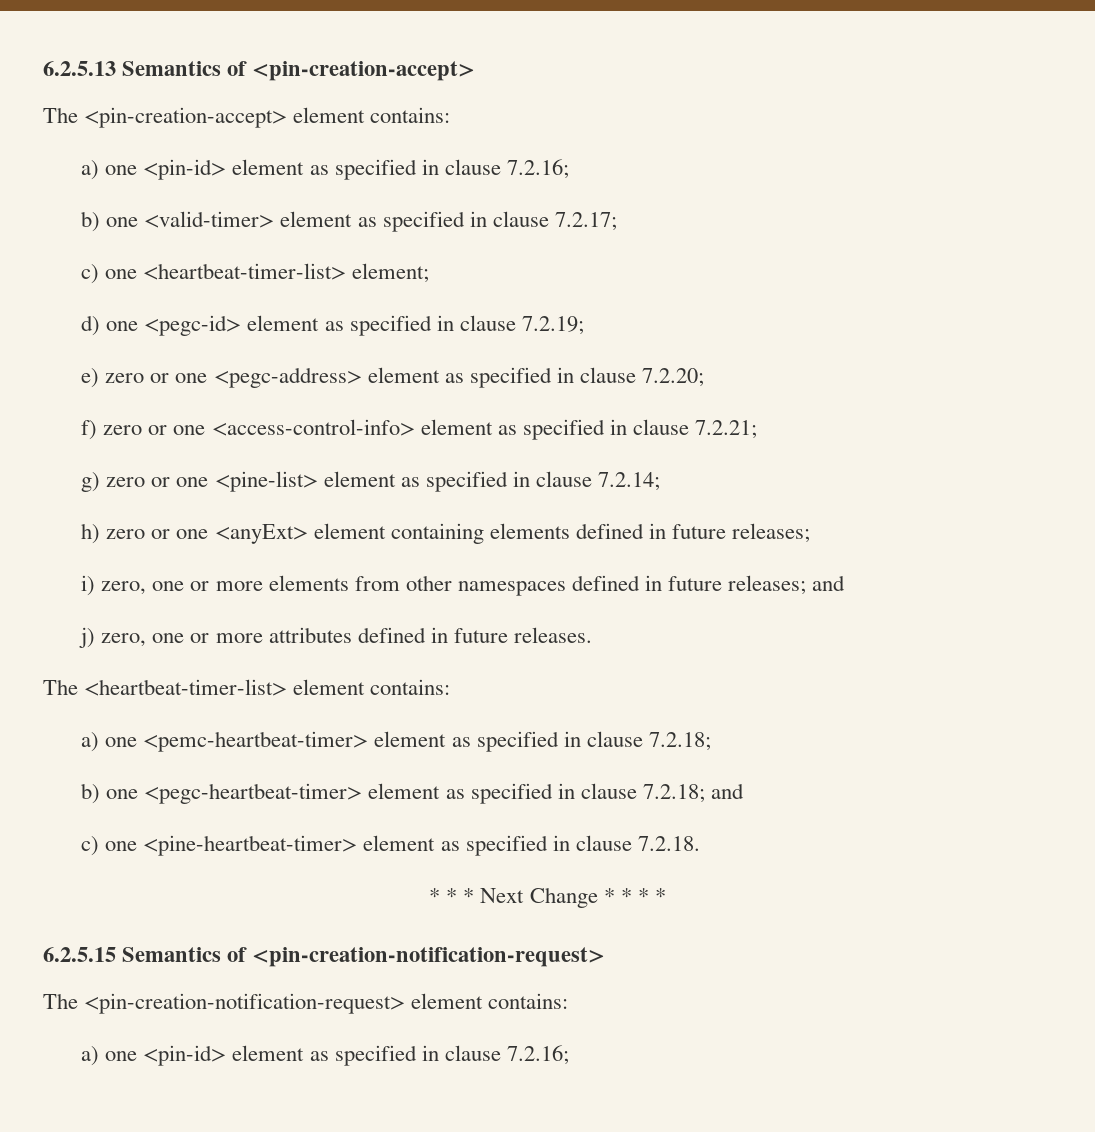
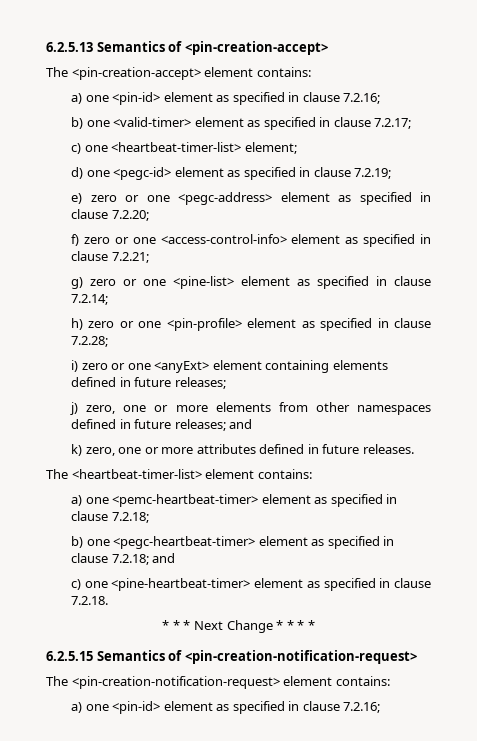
(209, 534) none -> [166,318,431,331] [71,336,109,347] [71,360,151,372] <pin-profile> element as specified in clause 7.2.28; // i) zero or one
[81,575,96,596] i) -> [70,402,79,415] j)
[79,627,96,648] j) -> [71,444,83,456] k)

